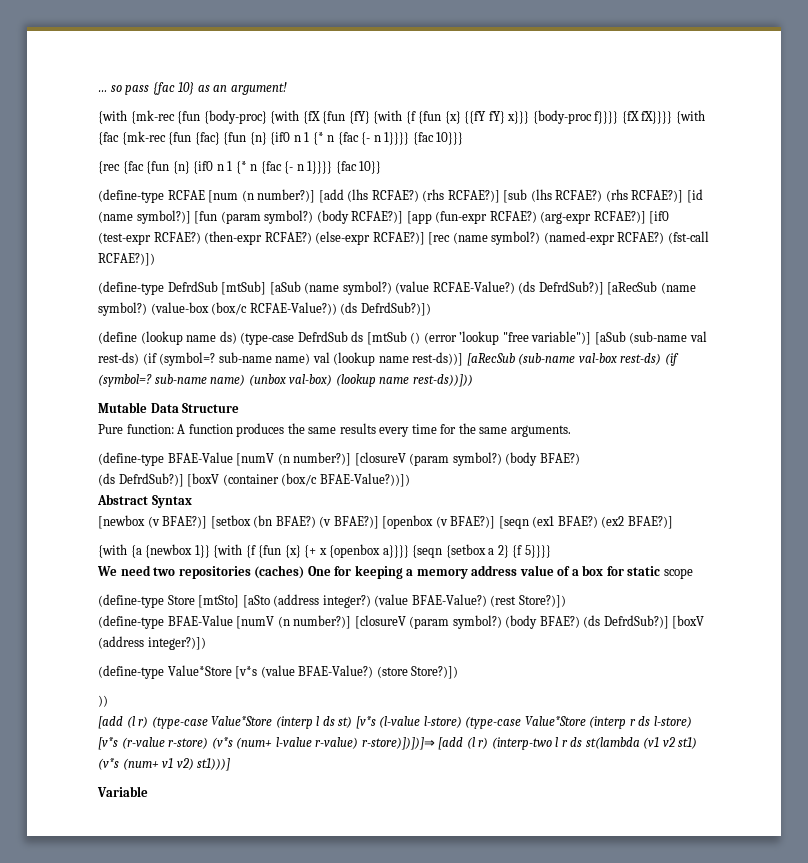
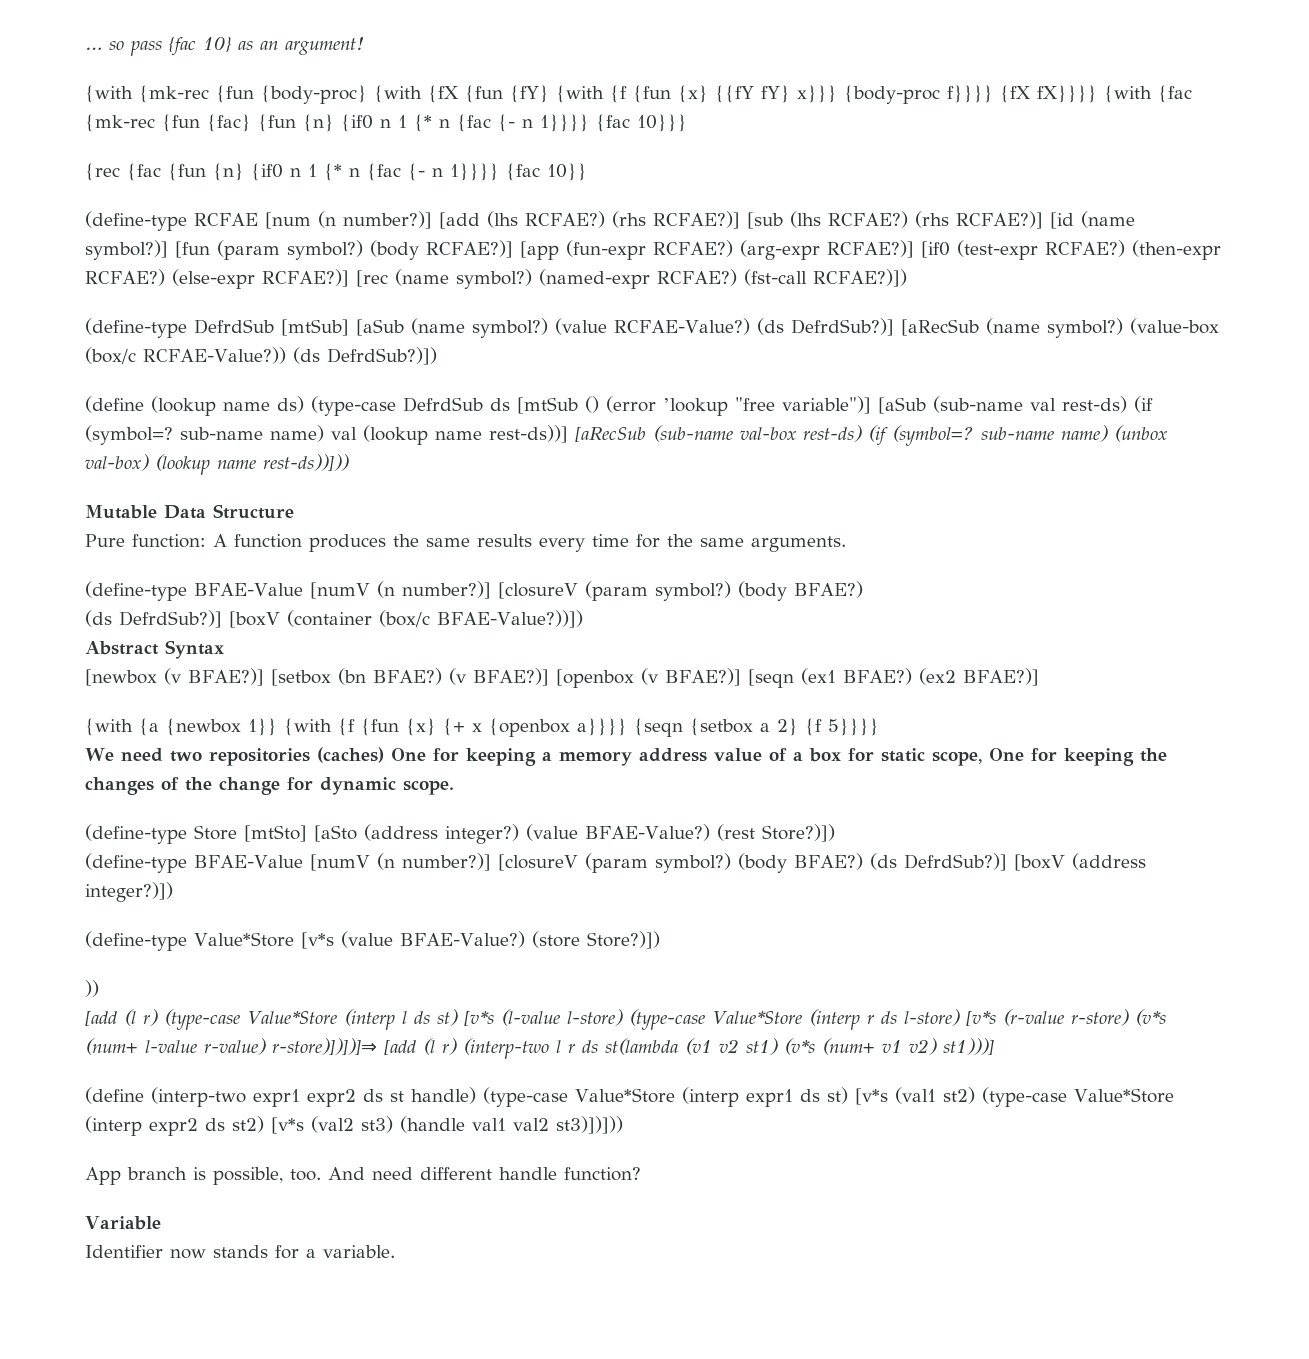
[663,568,693,579] scope -> [931,748,1167,766] [85,777,454,795] scope, One for keeping the changes of the change for dynamic scope.
[97,786,148,797] Variable -> [85,1087,1174,1107] [85,1116,623,1136] [85,1167,641,1185] [85,1216,161,1230] [85,1245,395,1259] (define (interp-two expr1 expr2 ds st handle) (type-case Value*Store (interp expr1 ds st) [v*s (val1 st2) (type-case Value*Store (interp expr2 ds st2) [v*s (val2 st3) (handle val1 val2 st3)])])) // App branch is possible, too. And need different handle function? // Variable // Identifier now stands for a variable.

